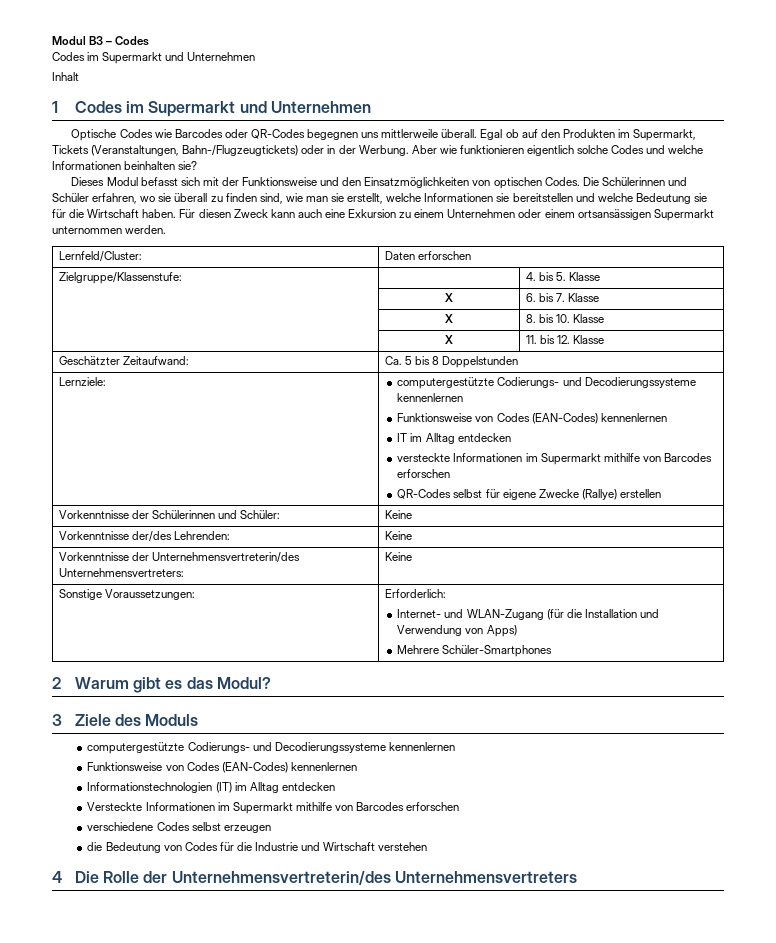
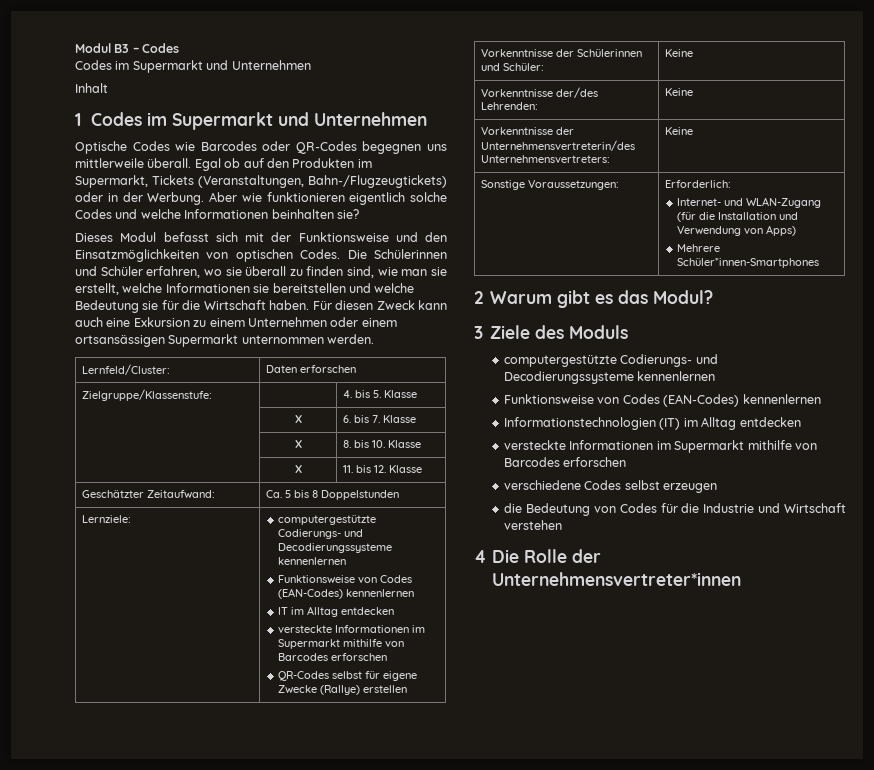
[442,645,553,657] Schüler-Smartphones -> [677,258,820,268] Schüler*innen-Smartphones
[87,802,143,811] Versteckte -> [504,440,567,450] versteckte
[171,871,578,885] Unternehmensvertreterin/des Unternehmensvertreters -> [492,572,742,586] Unternehmensvertreter*innen

